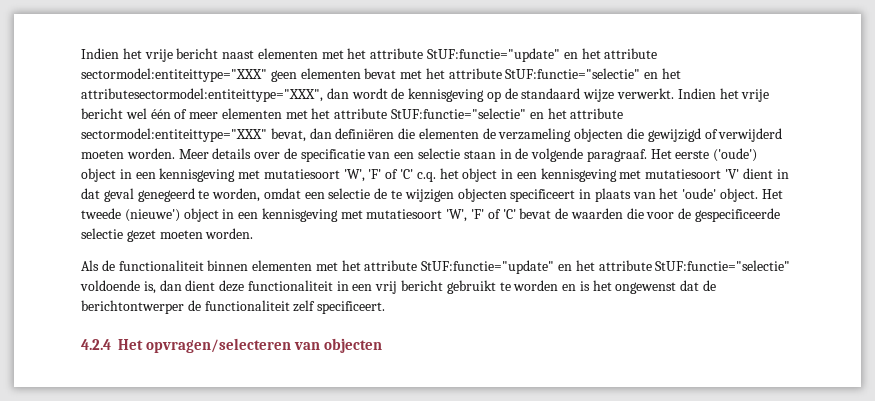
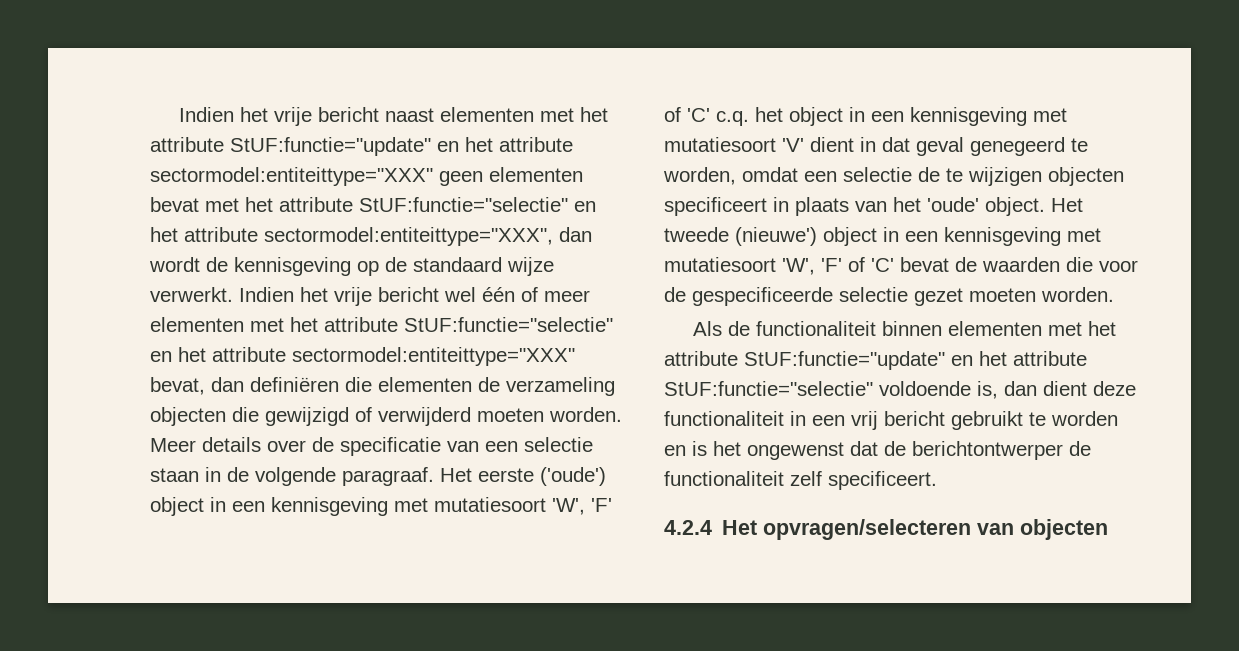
[81,88,323,102] attributesectormodel:entiteittype="XXX", -> [184,227,553,246] attribute sectormodel:entiteittype="XXX",

